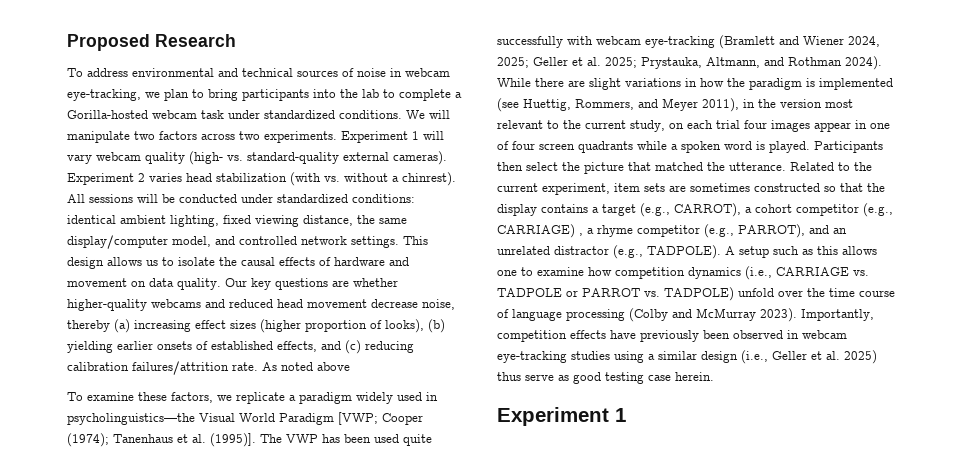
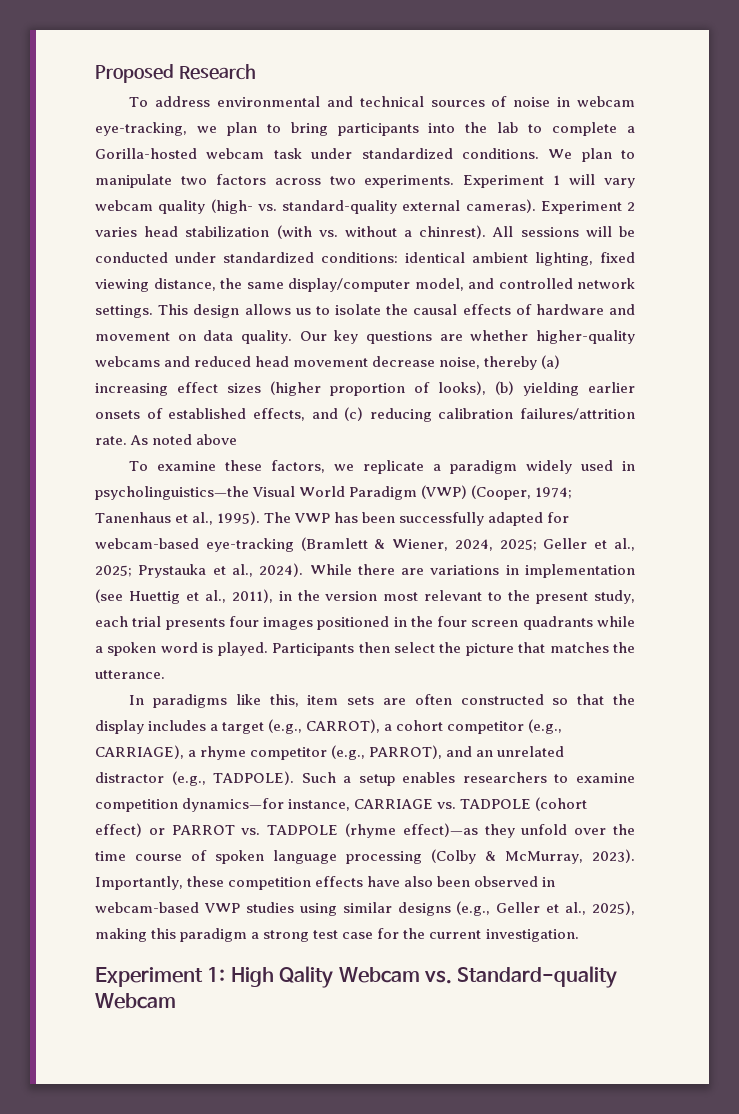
[429,110,450,119] will -> [581,148,635,162] plan to
[338,412,423,425] [67,433,432,447] [497,35,880,49] [497,57,842,69] [VWP; Cooper (1974); Tanenhaus et al. (1995)]. The VWP has been used quite successfully with webcam eye-tracking (Bramlett and Wiener 2024, 2025; Geller et al. 2025; Prystauka, Altmann, and Rothman -> [421,485,573,500] [95,511,570,526] [95,537,635,552] [95,564,253,578] (VWP) (Cooper, 1974; Tanenhaus et al., 1995). The VWP has been successfully adapted for webcam-based eye-tracking (Bramlett & Wiener, 2024, 2025; Geller et al., 2025; Prystauka et al.,
[589,78,621,90] slight -> (425, 571) none
[700,78,893,90] [497,98,698,112] how the paradigm is implemented (see Huettig, Rommers, and Meyer -> [525,564,635,578] [95,589,226,604] implementation (see Huettig et al.,
[585,120,684,132] current study, on -> [536,590,635,604] present study,
(740, 124) none -> [165,618,225,630] presents
[814,120,890,132] [497,141,509,150] appear in one of -> [317,616,433,630] positioned in the
[655,162,703,171] matched -> [549,642,609,653] matches
[790,162,872,171] [497,183,610,195] Related to the current experiment, -> [129,694,299,708] // In paradigms like this,
[690,183,750,192] sometimes -> [414,694,452,705] often
[541,204,588,213] contains -> [148,720,207,731] includes
[497,224,583,238] CARRIAGE) , -> [95,745,184,759] CARRIAGE),
[725,246,877,258] [497,266,772,280] A setup such as this allows one to examine how competition dynamics (i.e., -> [301,772,635,786] [95,798,351,812] Such a setup enables researchers to examine competition dynamics—for instance,
(562, 292) none -> [535,797,588,811] [95,823,142,837] (cohort effect)
[664,287,734,301] TADPOLE) -> [267,823,515,838] TADPOLE (rhyme effect)—as they
(509, 313) none -> [215,850,264,864] spoken
[672,308,756,321] and McMurray -> [485,851,583,864] & McMurray,
(874, 315) none -> [187,876,225,887] these
[640,330,699,342] previously -> [404,876,434,887] also
[802,330,847,339] [497,350,877,364] [497,372,714,384] [497,407,626,426] webcam eye-tracking studies using a similar design (i.e., Geller et al. 2025) thus serve as good testing case herein. // Experiment 1 -> [95,901,635,916] [95,928,579,942] [95,966,618,988] [95,993,176,1009] webcam-based VWP studies using similar designs (e.g., Geller et al., 2025), making this paradigm a strong test case for the current investigation. // Experiment 1: High Qality Webcam vs. Standard-quality Webcam

